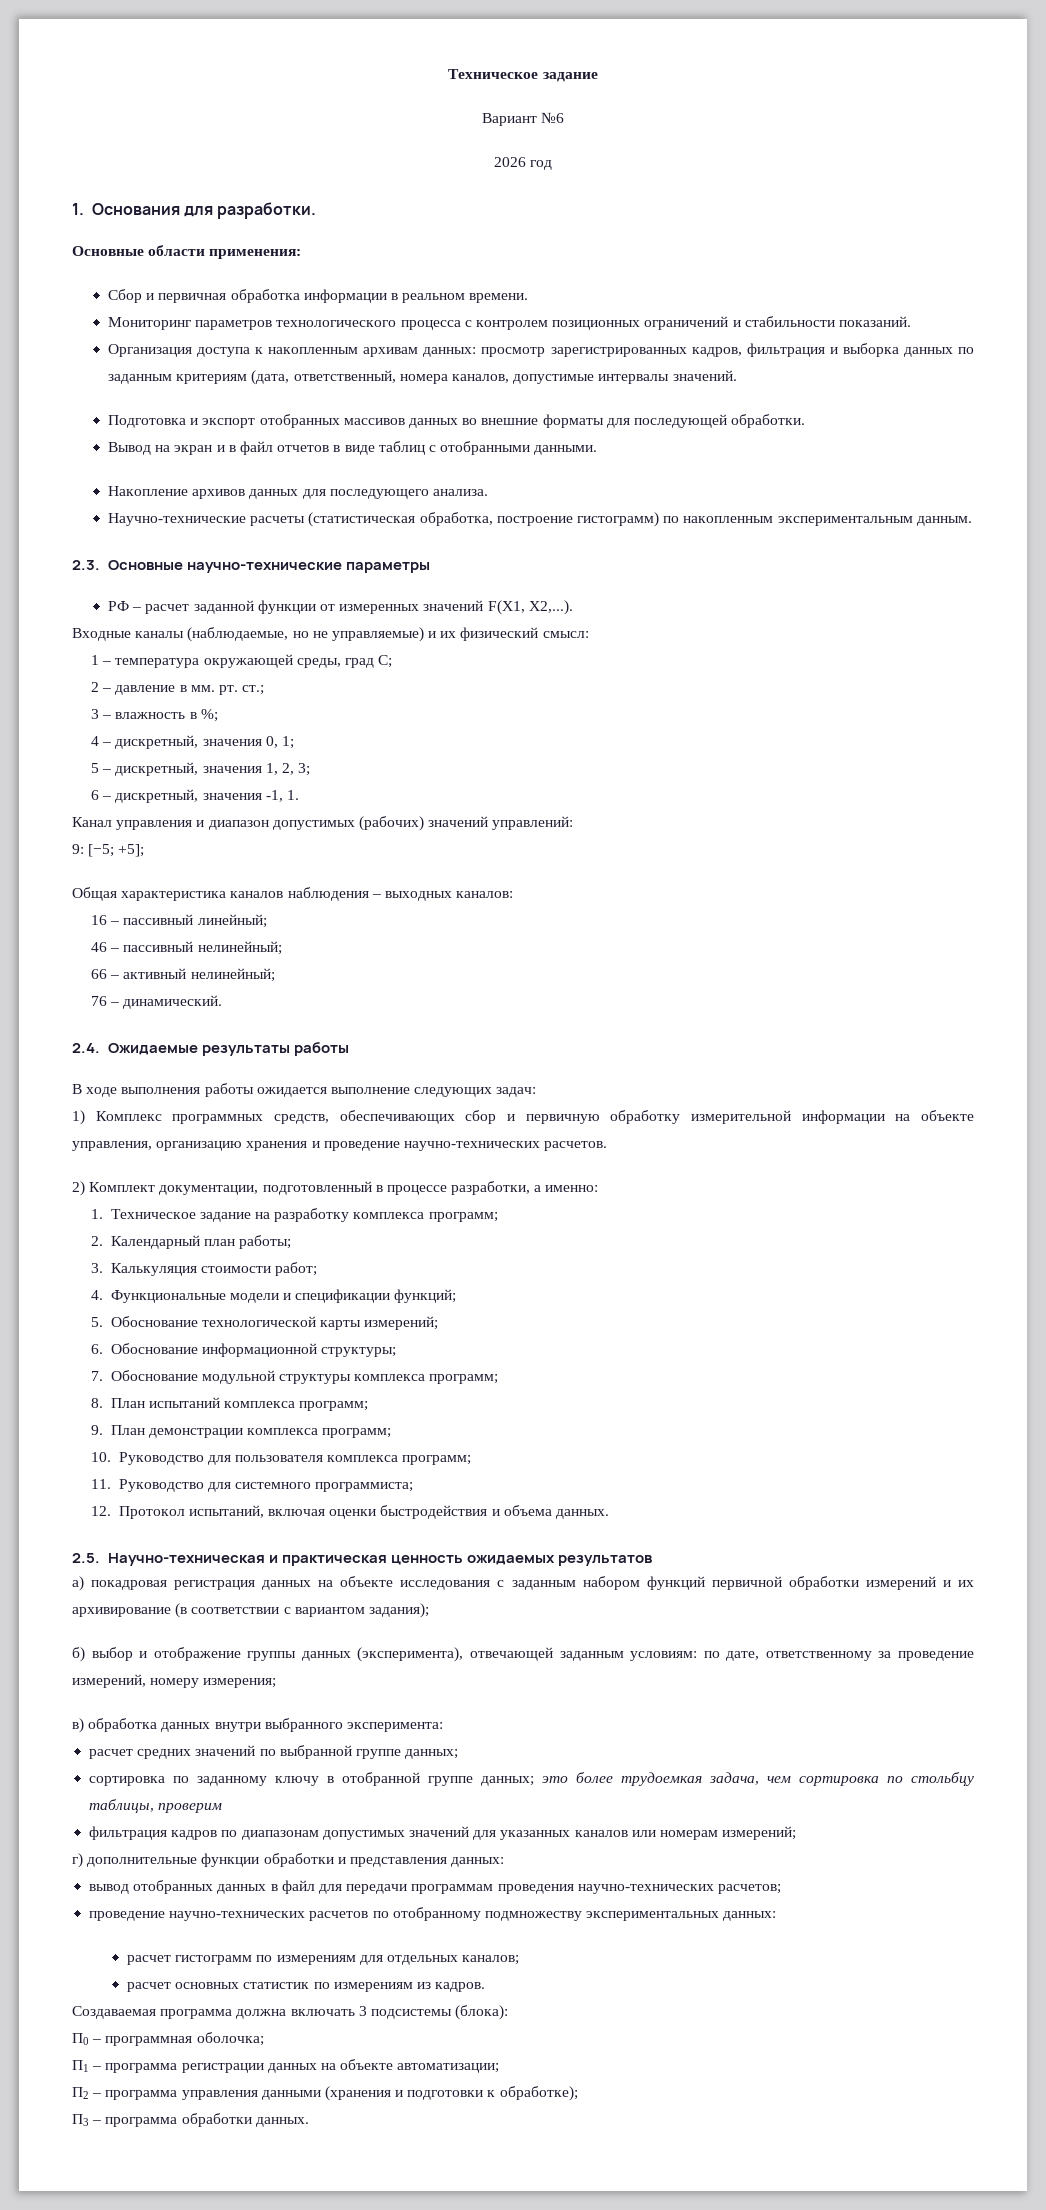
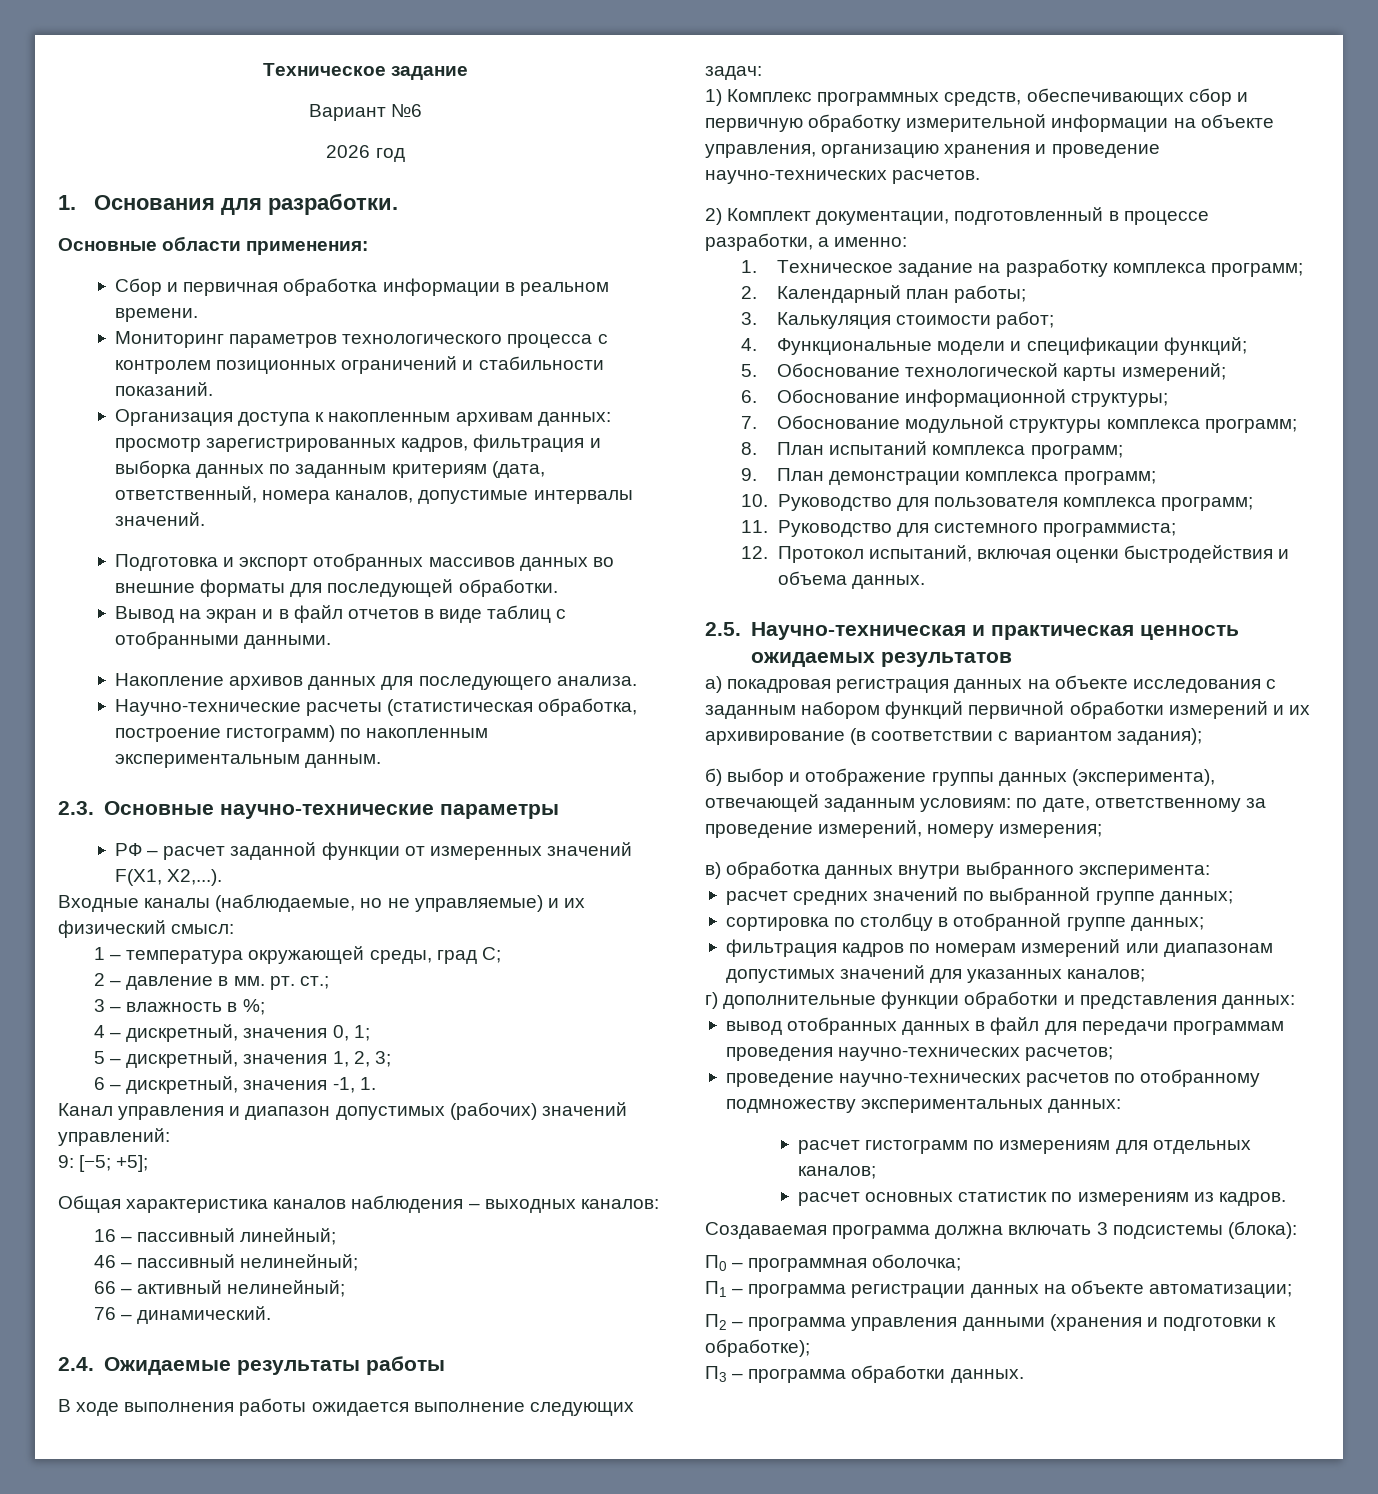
[197,1776,320,1786] заданному ключу -> [860,913,934,931] столбцу
[542,1772,974,1786] [89,1799,223,1813] это более трудоемкая задача, чем сортировка по стольбцу таблицы, проверим -> (1204, 924) none
(238, 1833) none -> [935,939,1159,957] номерам измерений или
[574,1826,797,1840] каналов или номерам измерений; -> [1067,969,1146,982] каналов;

